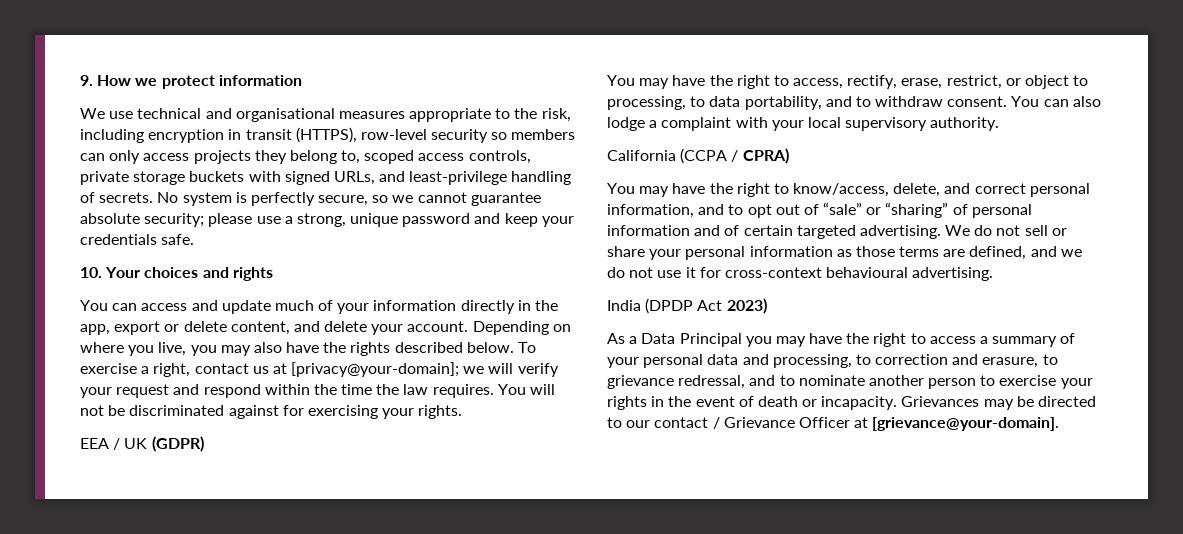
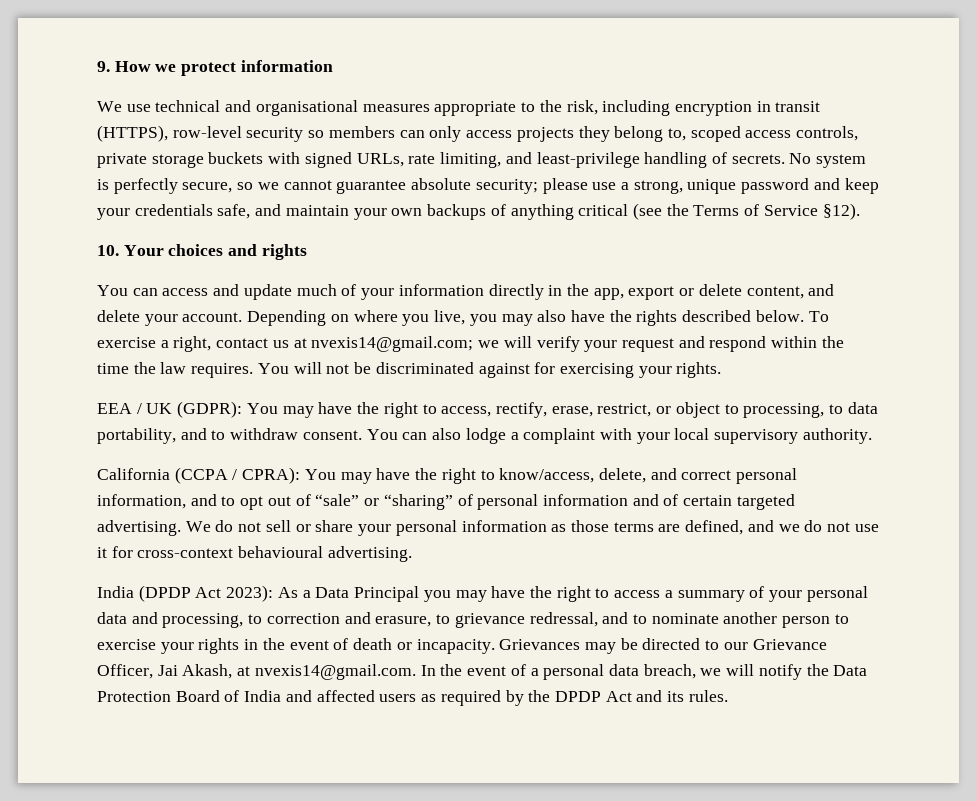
(375, 178) none -> [408,152,502,168] rate limiting,
[161,234,195,245] safe. -> [217,203,860,220] safe, and maintain your own backups of anything critical (see the Terms of Service §12).
[291,362,460,377] [privacy@your-domain]; -> [311,336,474,352] nvexis14@gmail.com;
[151,436,204,452] (GDPR) // -> [177,401,243,418] (GDPR):
[742,148,789,164] CPRA) // -> [242,467,301,484] CPRA):
[726,298,767,314] 2023) // -> [226,585,274,602] 2023):
[654,417,1060,431] contact / Grievance Officer at [grievance@your-domain]. -> [752,639,827,650] [97,664,868,680] [97,690,728,706] Grievance Officer, Jai Akash, at nvexis14@gmail.com. In the event of a personal data breach, we will notify the Data Protection Board of India and affected users as required by the DPDP Act and its rules.

